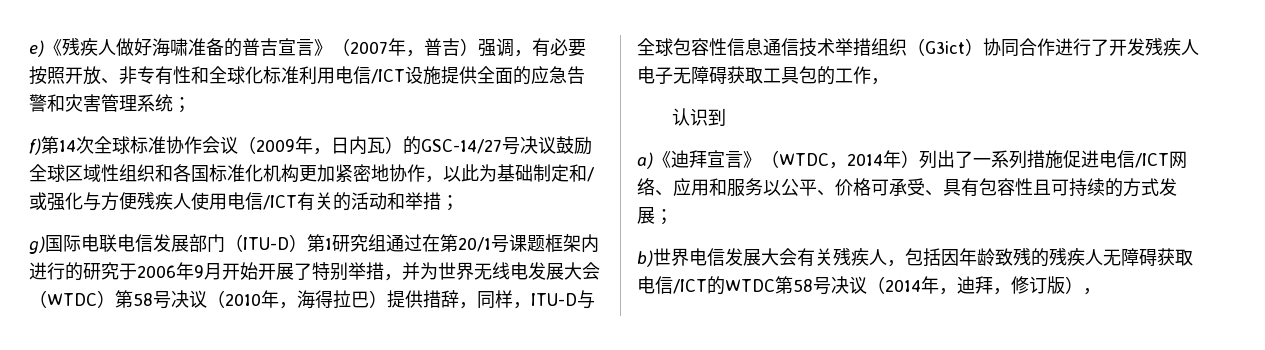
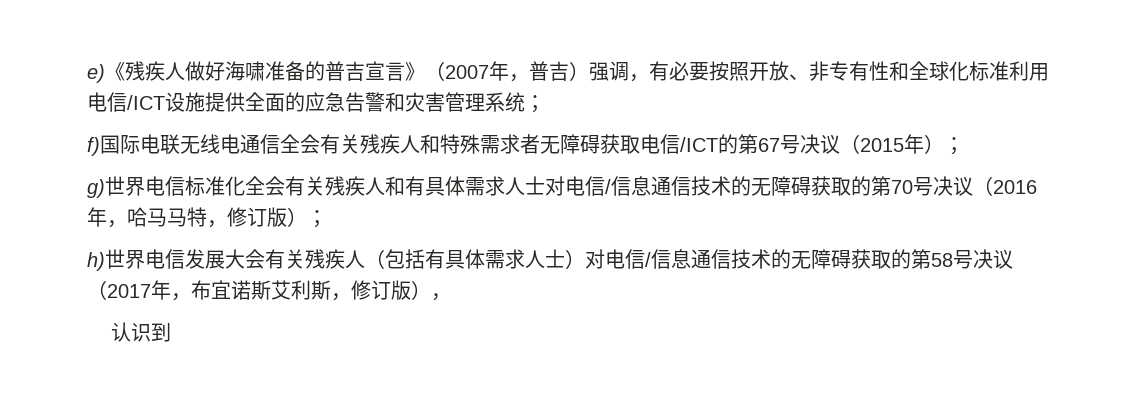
[41,136,593,155] [29,164,594,183] [29,192,459,211] [29,234,599,254] [29,262,600,281] [29,290,595,309] [637,38,1199,57] [637,66,889,85] [671,108,726,126] [637,150,1187,169] [637,178,1177,197] [637,207,673,225] [637,250,653,267] 第14次全球标准协作会议（2009年，日内瓦）的GSC-14/27号决议鼓励全球区域性组织和各国标准化机构更加紧密地协作，以此为基础制定和/或强化与方便残疾人使用电信/ICT有关的活动和举措； // g)国际电联电信发展部门（ITU-D）第1研究组通过在第20/1号课题框架内进行的研究于2006年9月开始开展了特别举措，并为世界无线电发展大会（WTDC）第58号决议（2010年，海得拉巴）提供措辞，同样，ITU-D与全球包容性信息通信技术举措组织（G3ict）协同合作进行了开发残疾人电子无障碍获取工具包的工作， // 认识到 // a)《迪拜宣言》（WTDC，2014年）列出了一系列措施促进电信/ICT网络、应用和服务以公平、价格可承受、具有包容性且可持续的方式发展； // b) -> [100,134,964,155] [87,176,1037,198] [87,207,327,228] [87,252,105,271] 国际电联无线电通信全会有关残疾人和特殊需求者无障碍获取电信/ICT的第67号决议（2015年）； // g)世界电信标准化全会有关残疾人和有具体需求人士对电信/信息通信技术的无障碍获取的第70号决议（2016年，哈马马特，修订版）； // h)
[887,248,1193,267] [637,276,993,295] ，包括因年龄致残的残疾人无障碍获取电信/ICT的WTDC第58号决议（2014年，迪拜 -> [365,249,1013,269] [87,280,331,301] （包括有具体需求人士）对电信/信息通信技术的无障碍获取的第58号决议（2017年，布宜诺斯艾利斯
(1101, 291) none -> [110,322,171,342] // 认识到

